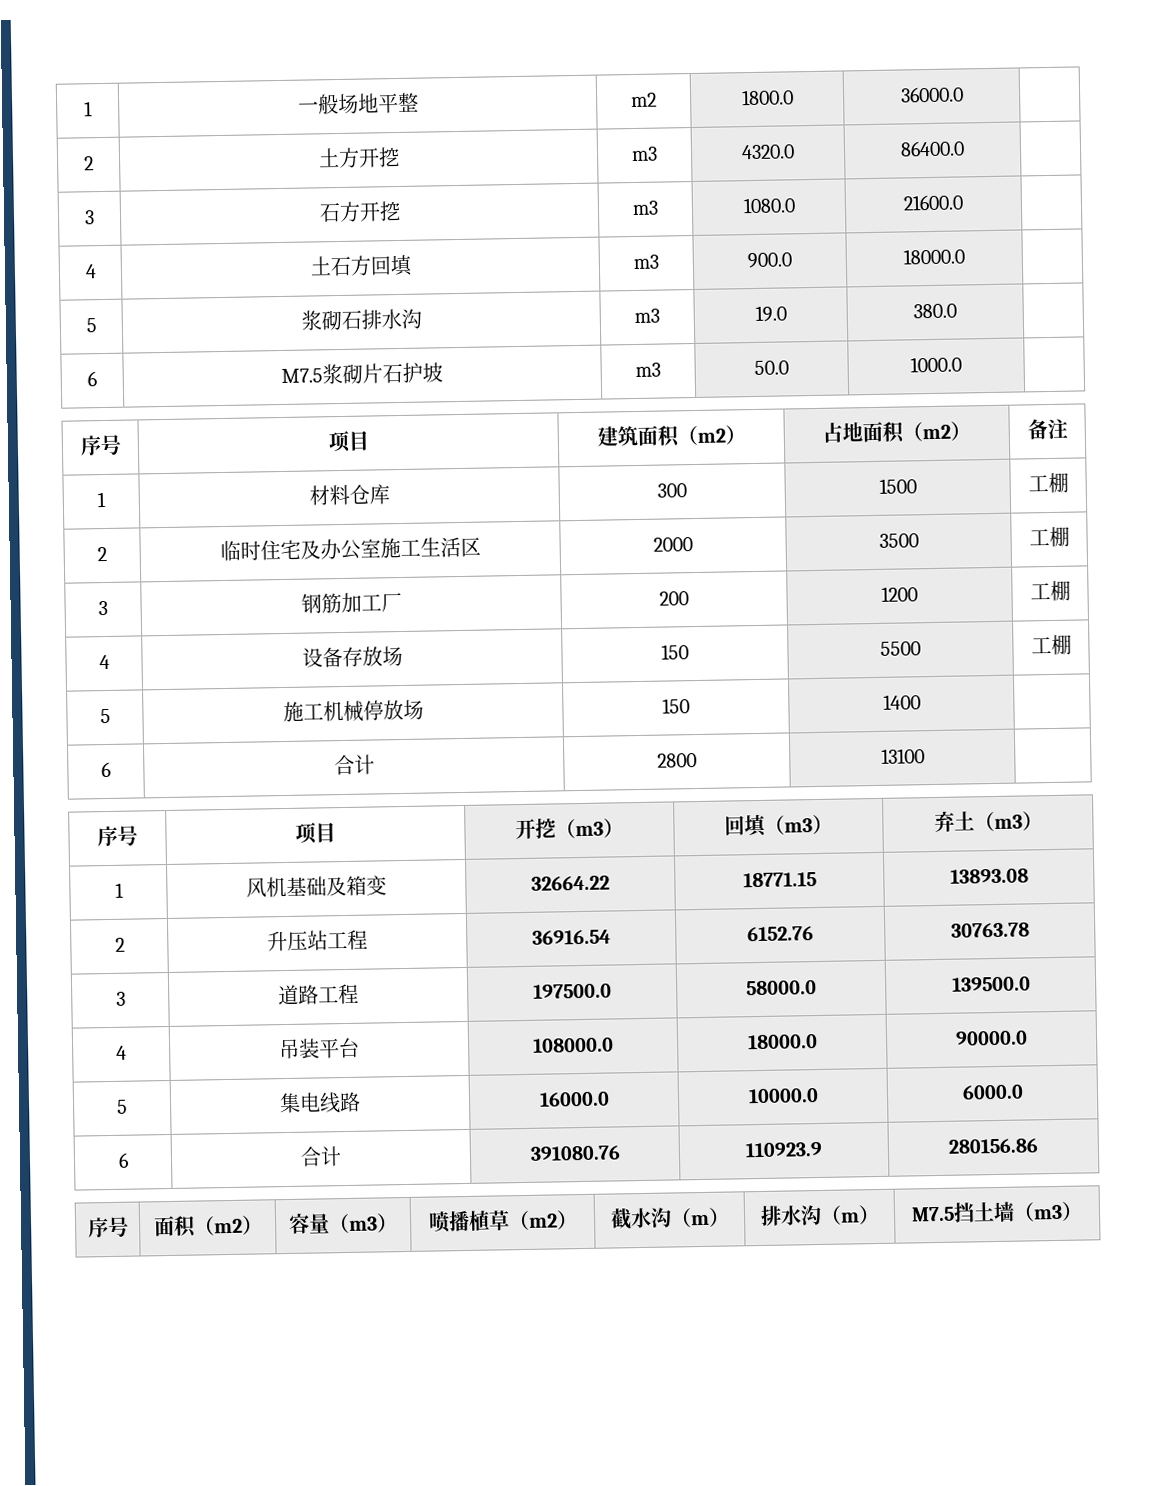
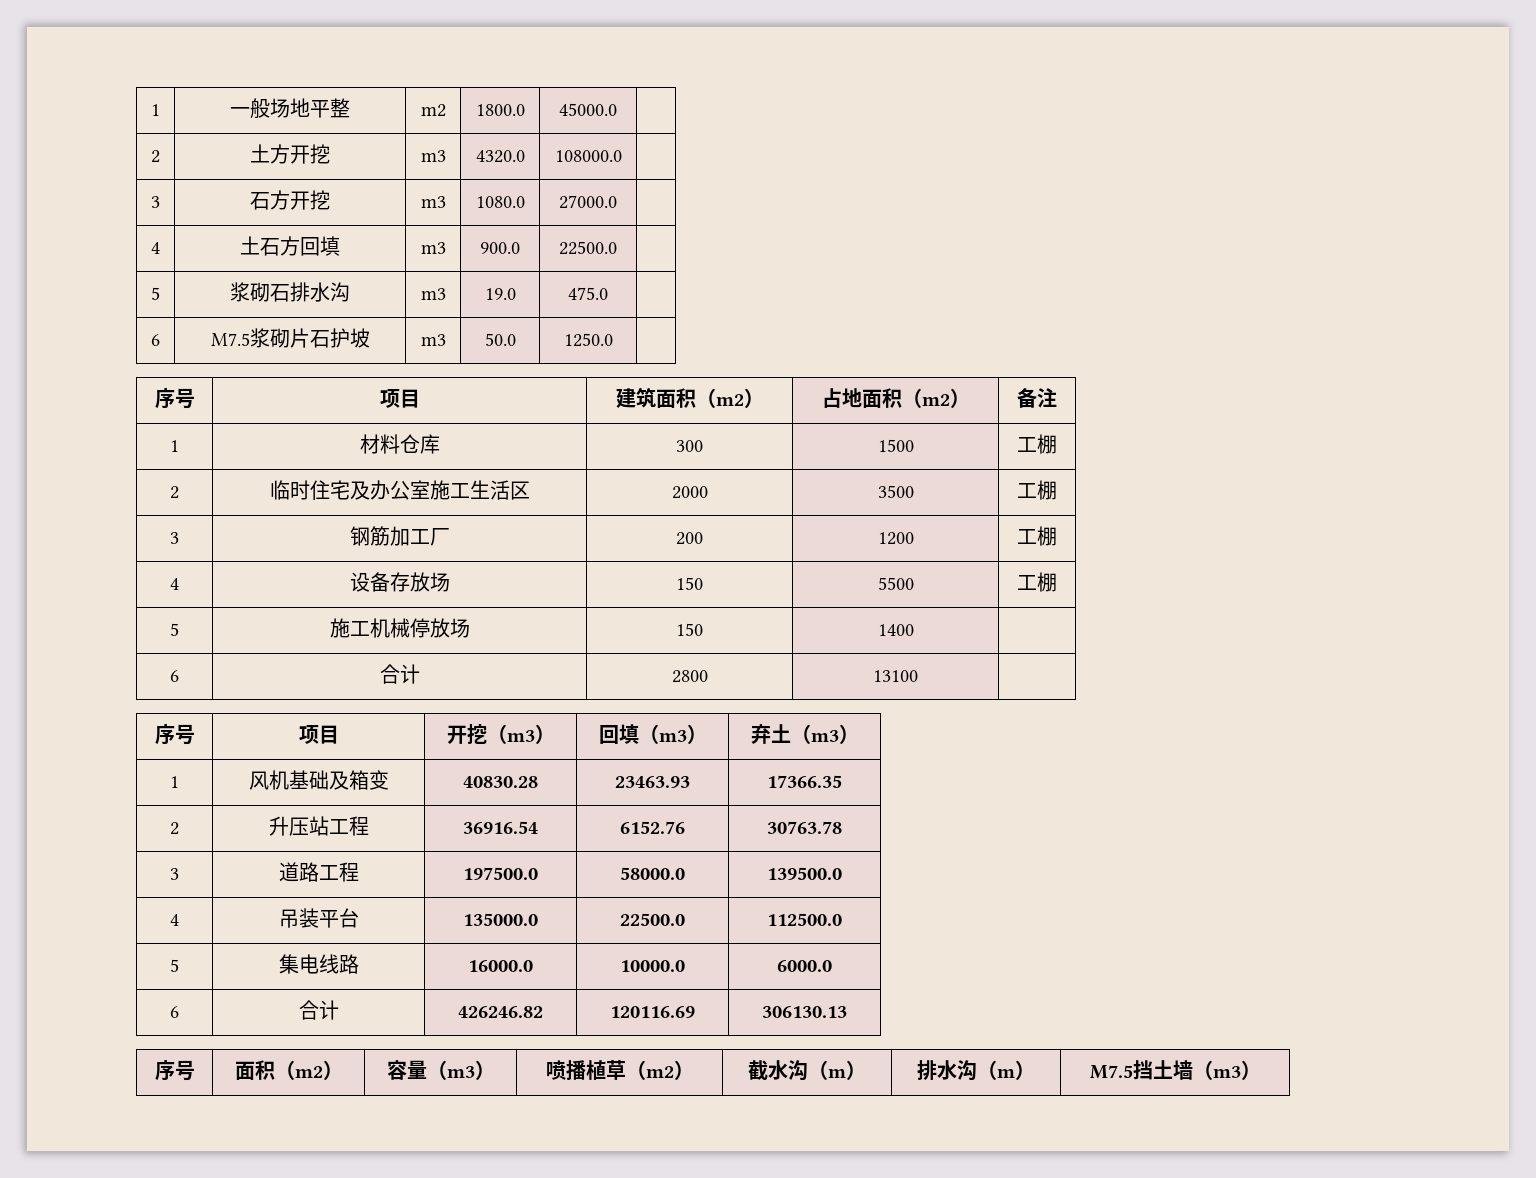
[899,86,964,103] 36000.0 -> [559,103,617,116] 45000.0
[900,140,965,157] 86400.0 -> [554,150,622,162] 108000.0
[903,194,964,211] 21600.0 -> [559,195,617,209] 27000.0
[903,248,965,265] 18000.0 -> [559,241,617,255] 22500.0
[913,303,957,319] 380.0 -> [568,287,608,300] 475.0
[910,356,962,373] 1000.0 -> [563,333,613,347] 1250.0
[531,875,610,891] [742,872,817,888] [949,868,1029,884] 32664.22 | 18771.15 | 13893.08 -> [463,776,538,788] [615,776,690,788] [767,775,842,788] 40830.28 | 23463.93 | 17366.35
[533,1037,614,1053] [746,1034,818,1050] [955,1030,1028,1046] 108000.0 | 18000.0 | 90000.0 -> [463,913,538,926] [620,913,685,926] [767,913,842,926] 135000.0 | 22500.0 | 112500.0
[529,1145,621,1161] [745,1141,823,1158] [948,1138,1038,1154] 391080.76 | 110923.9 | 280156.86 -> [458,1006,543,1018] [610,1006,695,1018] [762,1006,847,1018] 426246.82 | 120116.69 | 306130.13

